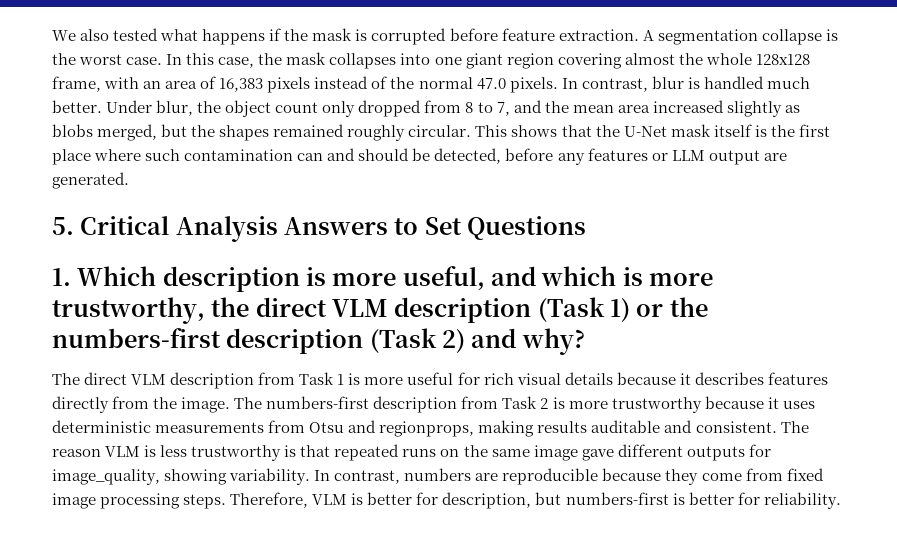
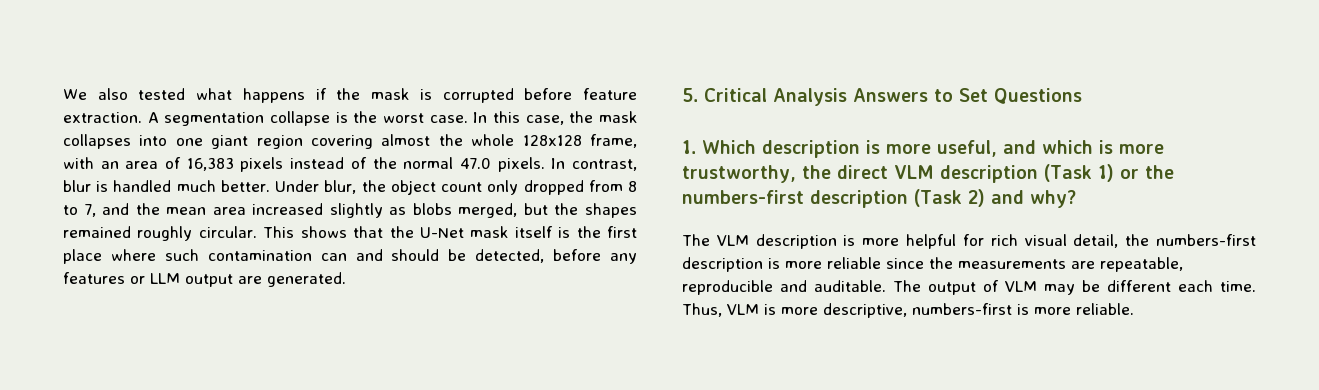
[84,372,454,389] direct VLM description from Task 1 is more useful -> [716,234,957,249] VLM description is more helpful
[564,372,828,385] [52,396,815,413] [52,420,809,437] [52,444,771,461] [52,468,824,485] [52,492,841,509] details because it describes features directly from the image. The numbers-first description from Task 2 is more trustworthy because it uses deterministic measurements from Otsu and regionprops, making results auditable and consistent. The reason VLM is less trustworthy is that repeated runs on the same image gave different outputs for image_quality, showing variability. In contrast, numbers are reproducible because they come from fixed image processing steps. Therefore, VLM is better for description, but numbers-first is better for reliability. -> [1073,234,1256,248] [682,257,1183,272] [682,280,1256,295] [682,303,1134,318] detail, the numbers-first description is more reliable since the measurements are repeatable, reproducible and auditable. The output of VLM may be different each time. Thus, VLM is more descriptive, numbers-first is more reliable.

